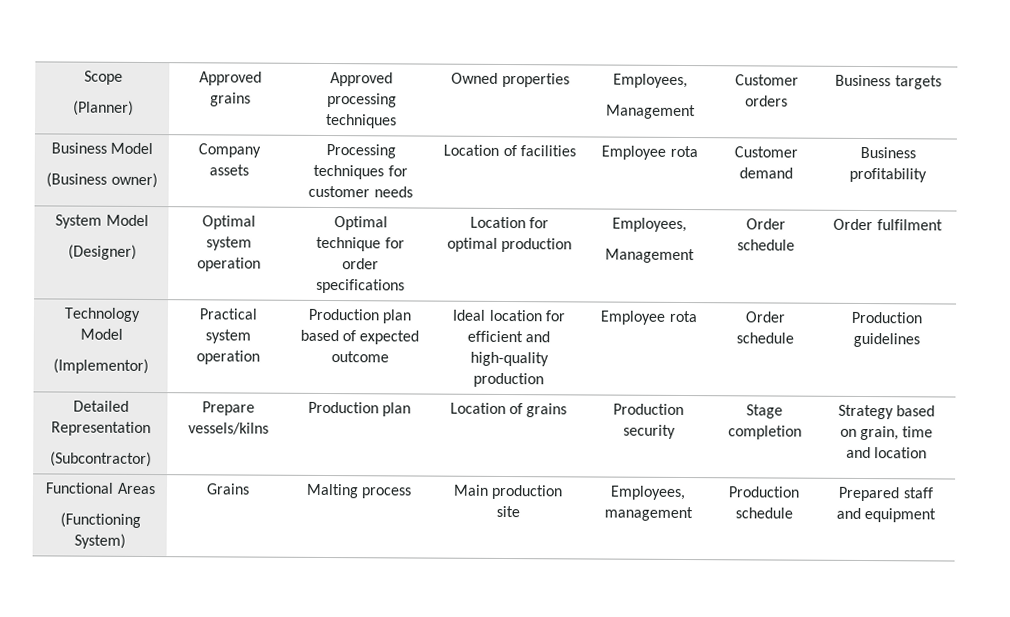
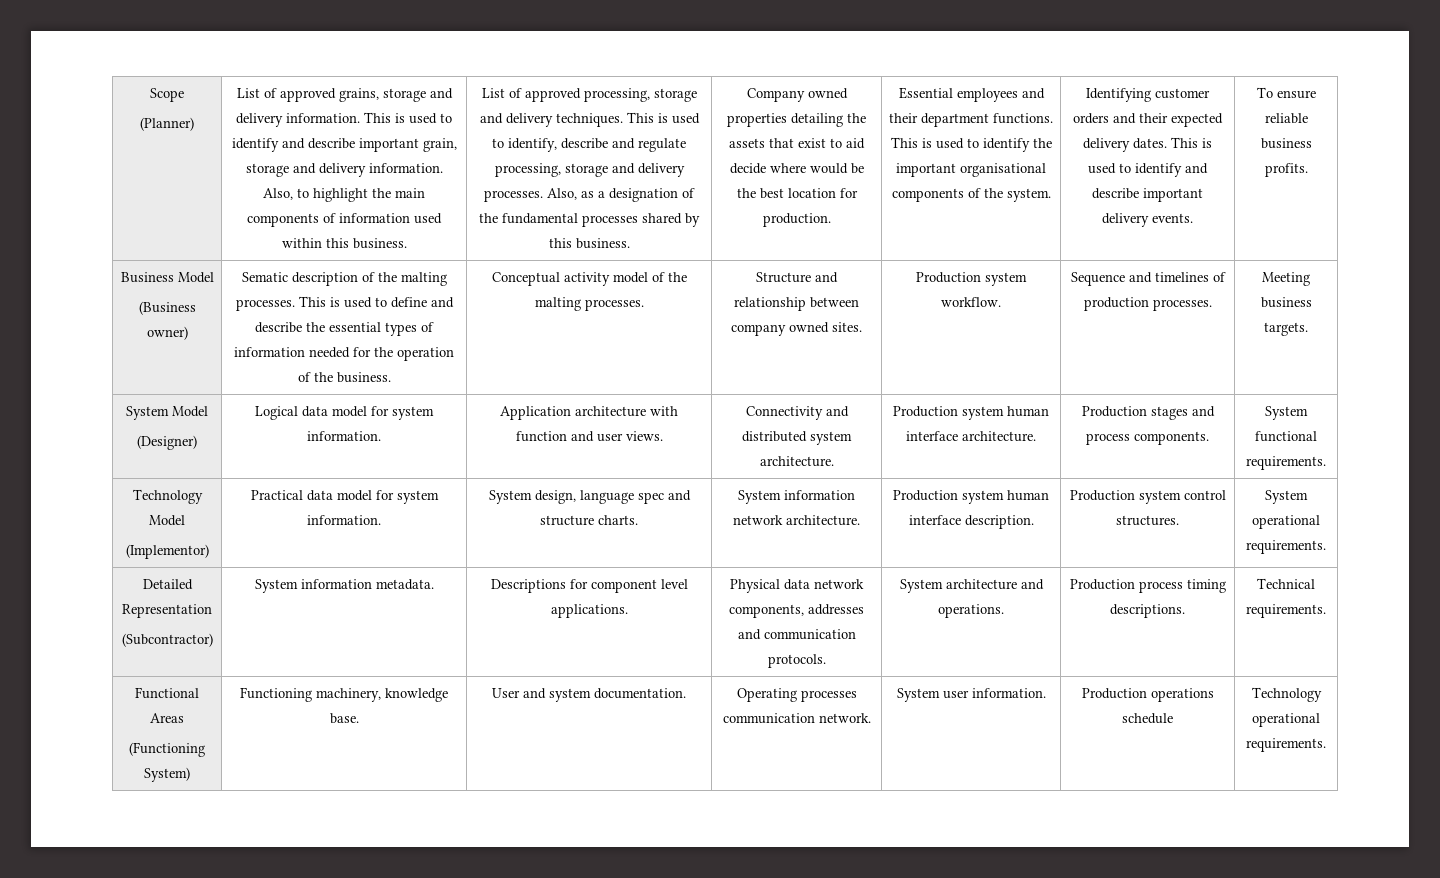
[198,71,262,86] [209,92,251,107] [329,72,393,87] [326,92,397,108] [325,113,397,129] [451,72,570,88] [613,73,688,89] [606,104,696,120] [734,74,799,86] [745,95,788,107] [835,74,942,90] [50,142,154,155] [46,172,158,189] [198,143,261,158] [209,164,249,176] [325,143,396,159] [313,164,408,180] [308,185,413,198] [443,144,576,157] [601,145,698,160] [733,146,798,158] [738,167,793,179] [859,146,916,159] [849,167,927,183] [55,214,149,229] [67,244,137,260] [202,215,256,230] [206,236,252,251] [197,257,261,272] [333,216,388,231] [316,236,405,252] [341,258,379,270] [315,278,405,294] [469,216,550,229] [446,237,573,253] [612,217,687,233] [605,248,695,264] [745,218,786,230] [736,239,795,251] [833,218,943,231] [63,307,140,322] [79,328,123,340] [53,358,149,375] [199,308,257,320] [205,329,251,344] [196,350,260,365] [307,308,412,324] [299,329,420,345] [330,351,389,363] [452,309,565,322] [466,330,551,343] [469,351,549,367] [472,372,544,388] [600,310,697,325] [744,311,785,323] [735,332,794,344] [851,311,922,324] [853,332,920,348] [73,400,129,412] [51,421,151,437] [50,451,152,468] [201,401,255,416] [187,422,269,435] [307,401,412,417] [449,402,568,418] [613,403,684,415] [622,424,676,439] [746,404,783,419] [727,425,802,440] [837,404,936,420] [839,425,934,441] [845,446,928,459] [45,482,156,495] [59,512,141,528] [74,533,126,549] [205,483,250,495] [305,483,412,499] [452,484,564,500] [495,505,520,518] [610,485,686,501] [603,506,693,522] [728,486,800,498] [734,507,793,519] [838,486,934,502] [835,507,937,523] Approved grains | Approved processing techniques | Owned properties | Employees, // Management | Customer orders | Business targets // Business Model // (Business owner) | Company assets | Processing techniques for customer needs | Location of facilities | Employee rota | Customer demand | Business profitability // System Model // (Designer) | Optimal system operation | Optimal technique for order specifications | Location for optimal production | Employees, // Management | Order schedule | Order fulfilment // Technology Model // (Implementor) | Practical system operation | Production plan based of expected outcome | Ideal location for efficient and high-quality production | Employee rota | Order schedule | Production guidelines // Detailed Representation // (Subcontractor) | Prepare vessels/kilns | Production plan | Location of grains | Production security | Stage completion | Strategy based on grain, time and location // Functional Areas // (Functioning System) | Grains | Malting process | Main production site | Employees, management | Production schedule | Prepared staff and equipment -> [236,88,453,102] [236,112,453,127] [231,138,457,152] [245,163,443,177] [263,188,426,202] [247,213,443,227] [281,238,407,249] [481,88,697,102] [479,112,700,127] [492,138,686,152] [494,163,685,177] [484,188,695,202] [479,213,700,227] [548,238,630,249] [746,88,848,102] [727,113,866,127] [729,138,865,149] [729,163,864,174] [736,188,858,199] [762,213,831,227] [898,87,1045,102] [889,113,1053,127] [890,137,1052,152] [896,163,1046,177] [891,188,1051,202] [1086,88,1210,102] [1073,113,1223,127] [1083,137,1212,152] [1088,163,1208,177] [1092,188,1203,202] [1102,213,1193,227] [1256,87,1316,99] [1264,113,1308,124] [1260,138,1312,149] [1264,163,1308,177] [120,272,214,283] [138,301,196,315] [146,326,188,340] [241,272,447,286] [235,296,454,311] [255,322,435,336] [234,347,455,361] [297,372,391,383] [491,272,687,286] [534,297,644,311] [756,272,838,283] [734,297,859,311] [731,322,862,336] [916,272,1027,286] [941,297,1001,307] [1070,272,1226,286] [1083,297,1212,311] [1262,272,1310,286] [1260,297,1312,308] [1264,322,1308,336] [126,406,208,420] [137,435,197,450] [255,406,435,420] [307,431,381,441] [500,406,678,420] [515,431,663,442] [745,406,849,420] [742,431,852,445] [759,456,834,467] [893,406,1049,420] [906,431,1036,442] [1081,406,1215,420] [1086,431,1209,445] [1265,406,1308,420] [1255,431,1317,442] [1246,456,1326,470] [132,489,203,504] [149,515,185,526] [125,544,209,559] [250,490,439,504] [307,515,381,525] [488,490,691,504] [540,515,638,526] [738,490,855,504] [733,515,860,526] [893,490,1049,504] [908,515,1034,529] [1069,490,1226,504] [1116,515,1179,526] [1265,490,1308,504] [1252,515,1320,529] [1246,540,1326,554] [142,579,193,590] [122,604,212,618] [121,633,213,647] [254,579,434,593] [490,579,688,593] [550,604,628,618] [730,579,864,593] [729,604,864,618] [737,629,856,640] [767,654,826,668] [899,579,1044,593] [938,604,1004,618] [1069,579,1226,593] [1110,604,1185,618] [1257,578,1315,589] [1246,604,1326,618] [135,687,199,699] [150,713,184,723] [129,742,205,757] [144,767,190,782] [240,687,449,702] [329,713,359,724] [492,688,686,702] [736,688,857,702] [722,713,871,724] [896,688,1046,702] [1081,688,1214,702] [1122,713,1173,724] [1251,687,1322,702] [1252,713,1320,727] [1246,738,1326,752] List of approved grains, storage and delivery information. This is used to identify and describe important grain, storage and delivery information. Also, to highlight the main components of information used within this business. | List of approved processing, storage and delivery techniques. This is used to identify, describe and regulate processing, storage and delivery processes. Also, as a designation of the fundamental processes shared by this business. | Company owned properties detailing the assets that exist to aid decide where would be the best location for production. | Essential employees and their department functions. This is used to identify the important organisational components of the system. | Identifying customer orders and their expected delivery dates. This is used to identify and describe important delivery events. | To ensure reliable business profits. // Business Model // (Business owner) | Sematic description of the malting processes. This is used to define and describe the essential types of information needed for the operation of the business. | Conceptual activity model of the malting processes. | Structure and relationship between company owned sites. | Production system workflow. | Sequence and timelines of production processes. | Meeting business targets. // System Model // (Designer) | Logical data model for system information. | Application architecture with function and user views. | Connectivity and distributed system architecture. | Production system human interface architecture. | Production stages and process components. | System functional requirements. // Technology Model // (Implementor) | Practical data model for system information. | System design, language spec and structure charts. | System information network architecture. | Production system human interface description. | Production system control structures. | System operational requirements. // Detailed Representation // (Subcontractor) | System information metadata. | Descriptions for component level applications. | Physical data network components, addresses and communication protocols. | System architecture and operations. | Production process timing descriptions. | Technical requirements. // Functional Areas // (Functioning System) | Functioning machinery, knowledge base. | User and system documentation. | Operating processes communication network. | System user information. | Production operations schedule | Technology operational requirements.

